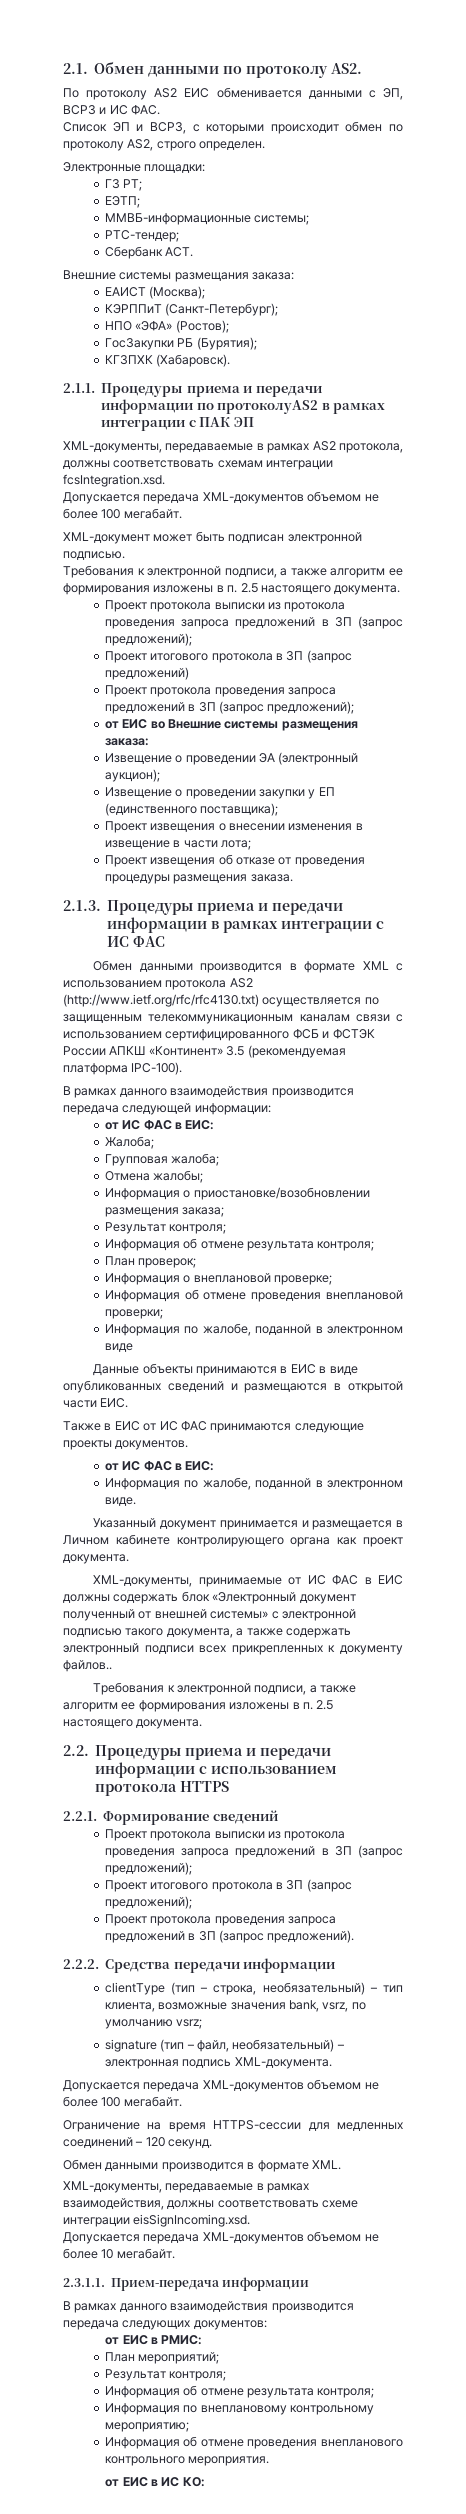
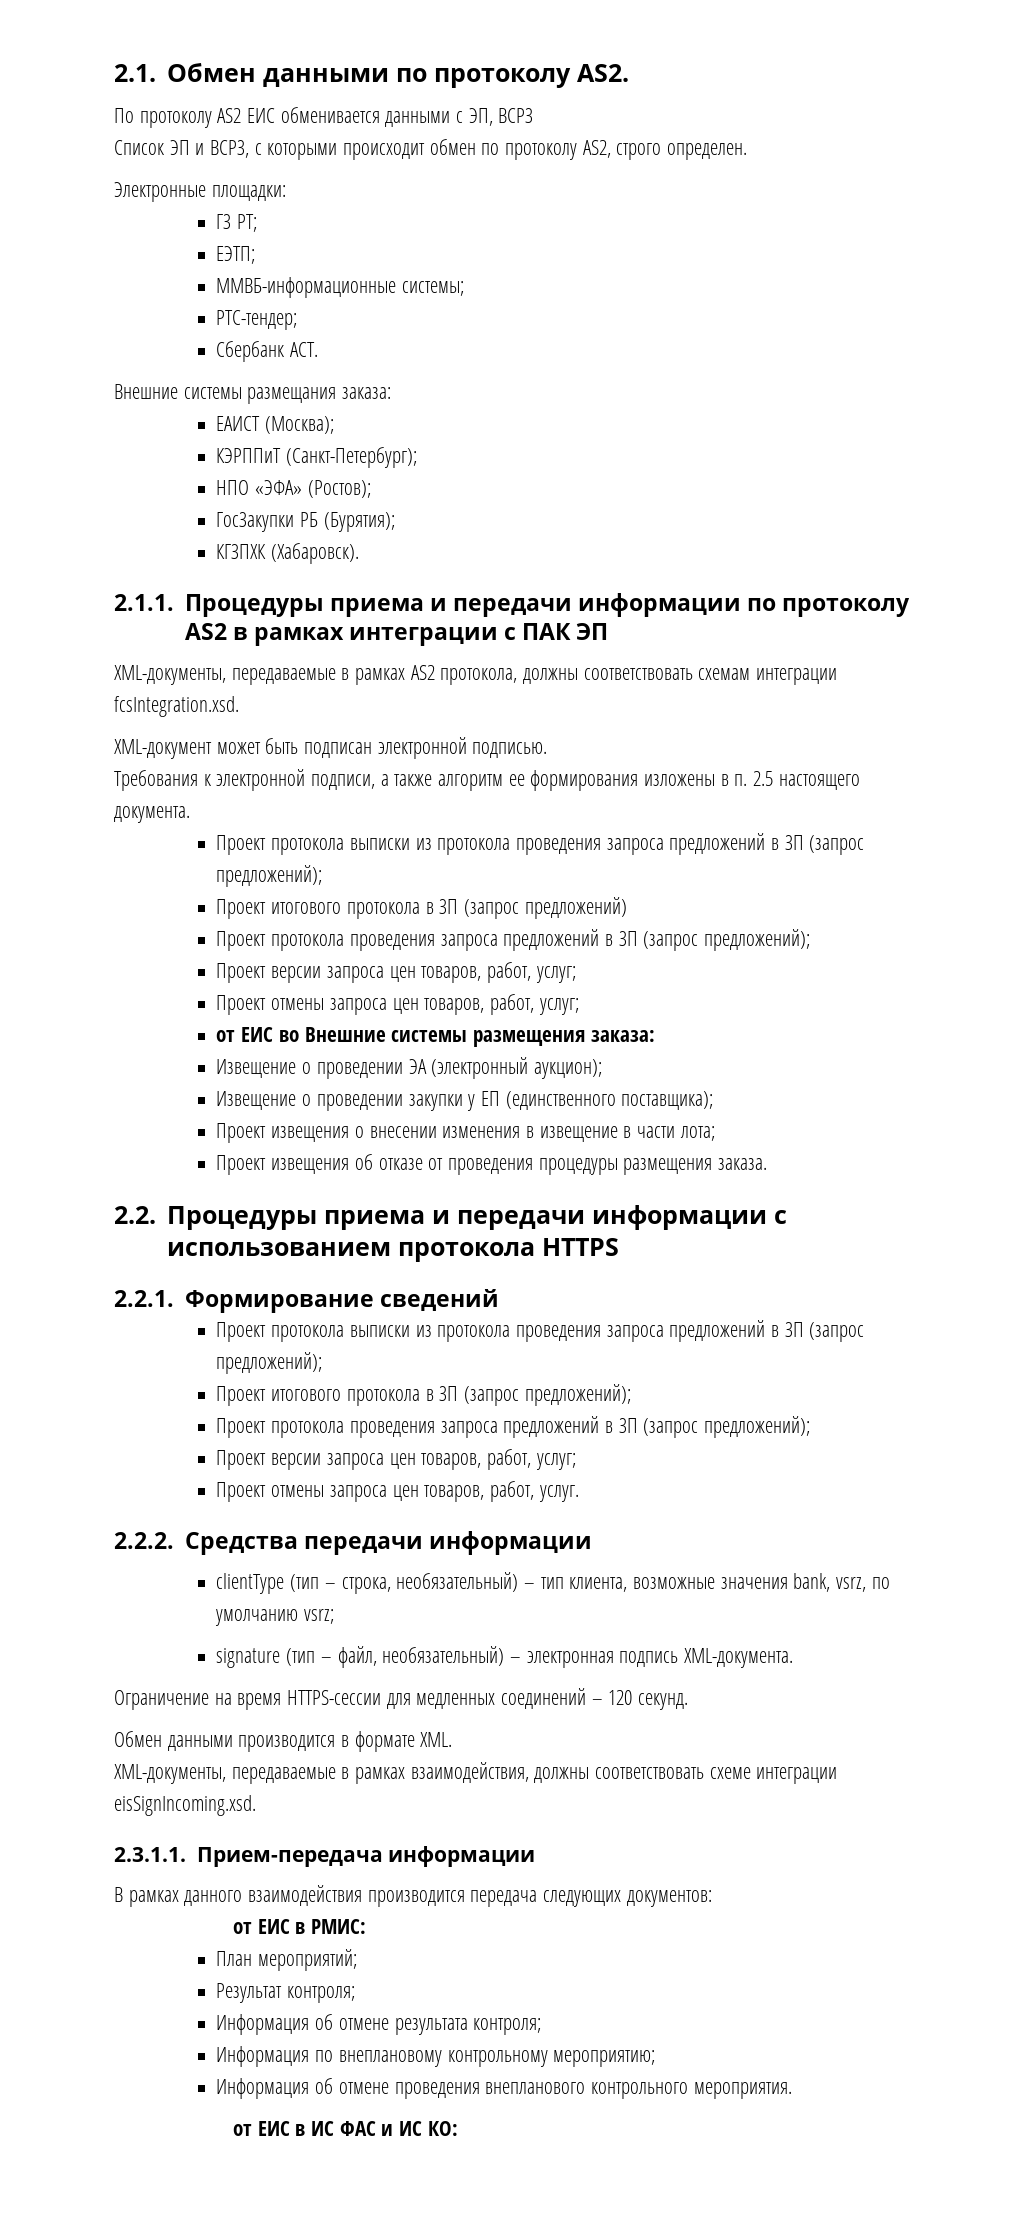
[99,105,161,115] и ИС ФАС. -> (534, 115) none
[217,400,319,414] протоколуAS2 -> [781,598,910,617] [184,623,227,640] протоколу AS2
[63,491,379,504] [63,508,182,519] // Допускается передача XML-документов объемом не более 100 мегабайт. -> (239, 706) none
(355, 707) none -> [216,962,576,983] [216,994,579,1015] // Проект версии запроса цен товаров, работ, услуг; // Проект отмены запроса цен товаров, работ, услуг;
[63,900,344,915] [107,917,385,933] [107,936,166,947] [93,960,403,973] [63,978,253,990] [63,994,379,1007] [63,1014,403,1024] [63,1029,375,1041] [63,1045,346,1058] [63,1062,183,1075] [63,1086,354,1098] [63,1103,271,1115] [104,1120,215,1130] [104,1136,154,1149] [104,1153,220,1166] [104,1170,204,1183] [104,1187,370,1200] [104,1207,225,1217] [104,1222,227,1234] [104,1238,375,1251] [104,1256,197,1268] [104,1273,333,1285] [104,1289,403,1302] [104,1309,163,1319] [104,1323,403,1336] [104,1343,133,1352] [93,1363,358,1376] [63,1380,404,1393] [63,1398,129,1408] [63,1421,364,1433] [63,1440,189,1450] [104,1461,215,1471] [104,1477,403,1490] [104,1497,136,1506] [93,1518,403,1530] [63,1534,403,1547] [63,1554,129,1564] [93,1575,404,1587] [63,1591,356,1604] [63,1609,356,1621] [63,1628,351,1638] [63,1643,403,1655] [63,1660,112,1672] [93,1682,357,1695] [63,1700,334,1712] [63,1719,203,1729] [63,1745,332,1760] [95,1762,196,1778] 2.1.3. Процедуры приема и передачи информации в рамках интеграции с ИС ФАС // Обмен данными производится в формате XML с использованием протокола AS2 (http://www.ietf.org/rfc/rfc4130.txt) осуществляется по защищенным телекоммуникационным каналам связи с использованием сертифицированного ФСБ и ФСТЭК России АПКШ «Континент» 3.5 (рекомендуемая платформа IPC-100). // В рамках данного взаимодействия производится передача следующей информации: // от ИС ФАС в ЕИС: // Жалоба; // Групповая жалоба; // Отмена жалобы; // Информация о приостановке/возобновлении размещения заказа; // Результат контроля; // Информация об отмене результата контроля; // План проверок; // Информация о внеплановой проверке; // Информация об отмене проведения внеплановой проверки; // Информация по жалобе, поданной в электронном виде // Данные объекты принимаются в ЕИС в виде опубликованных сведений и размещаются в открытой части ЕИС. // Также в ЕИС от ИС ФАС принимаются следующие проекты документов. // от ИС ФАС в ЕИС: // Информация по жалобе, поданной в электронном виде. // Указанный документ принимается и размещается в Личном кабинете контролирующего органа как проект документа. // XML-документы, принимаемые от ИС ФАС в ЕИС должны содержать блок «Электронный документ полученный от внешней системы» с электронной подписью такого документа, а также содержать электронный подписи всех прикрепленных к документу файлов.. // Требования к электронной подписи, а также алгоритм ее формирования изложены в п. 2.5 настоящего документа. // 2.2. Процедуры приема и передачи информации -> [114,1205,767,1230] 2.2. Процедуры приема и передачи информации
[267,1930,355,1943] предложений). -> [703,1416,810,1438] [216,1449,576,1470] [216,1481,579,1502] предложений); // Проект версии запроса цен товаров, работ, услуг; // Проект отмены запроса цен товаров, работ, услуг.
[63,2079,379,2092] [63,2096,182,2107] // Допускается передача XML-документов объемом не более 100 мегабайт. -> (793, 1658) none
[63,2231,379,2244] [63,2248,175,2259] // Допускается передача XML-документов объемом не более 10 мегабайт. -> (256, 1805) none
(180, 2482) none -> [339,2121,423,2136] ФАС и ИС

